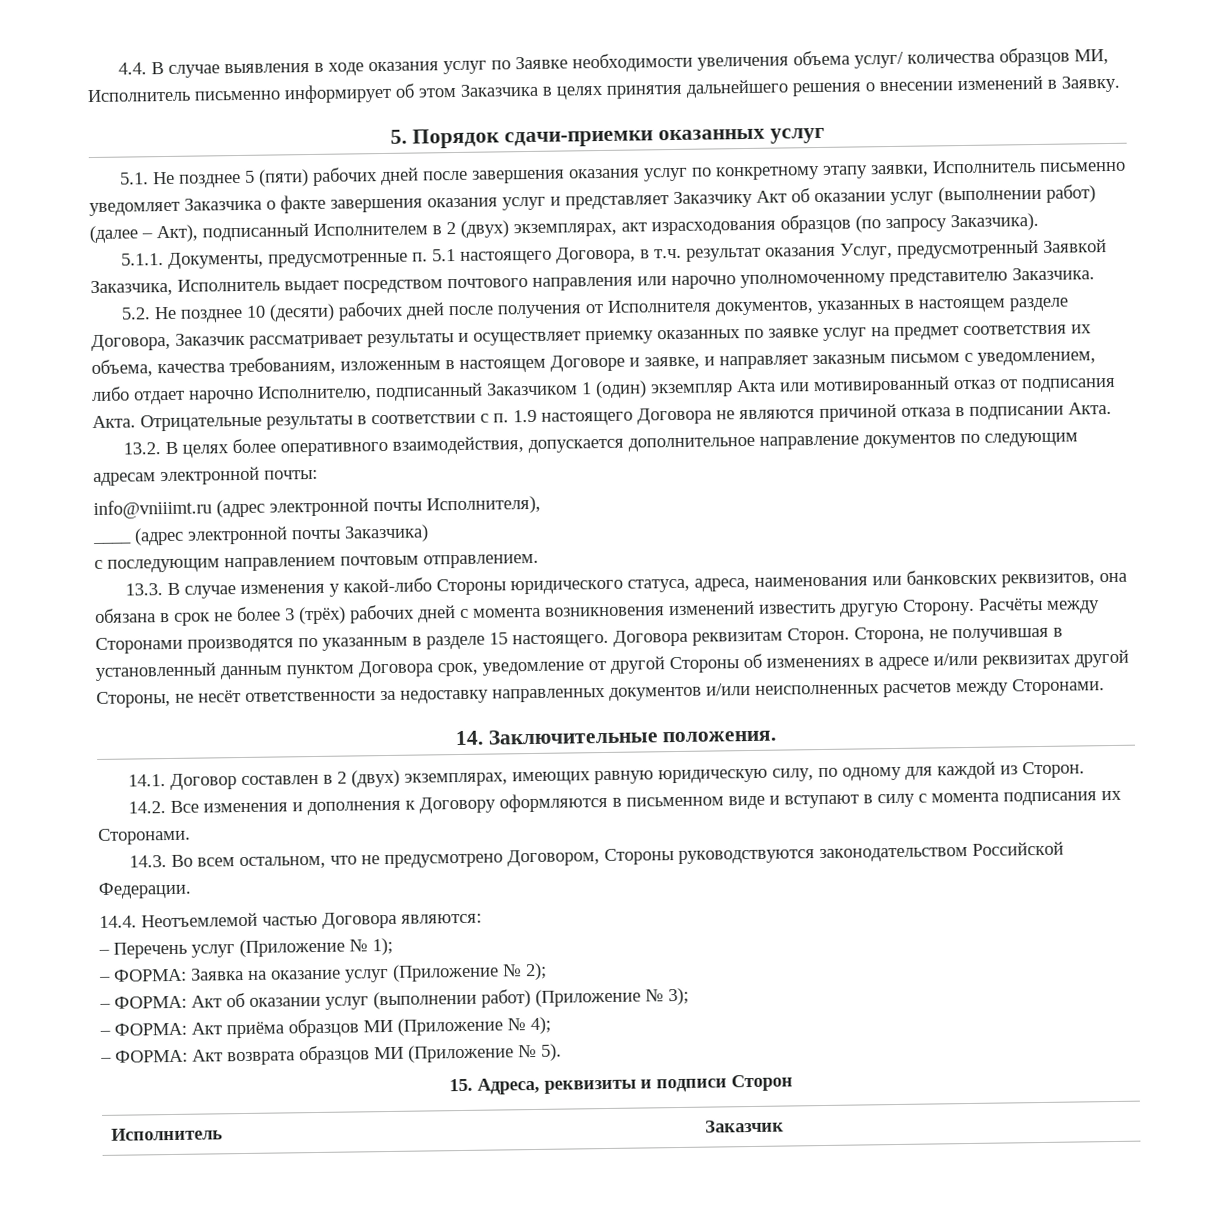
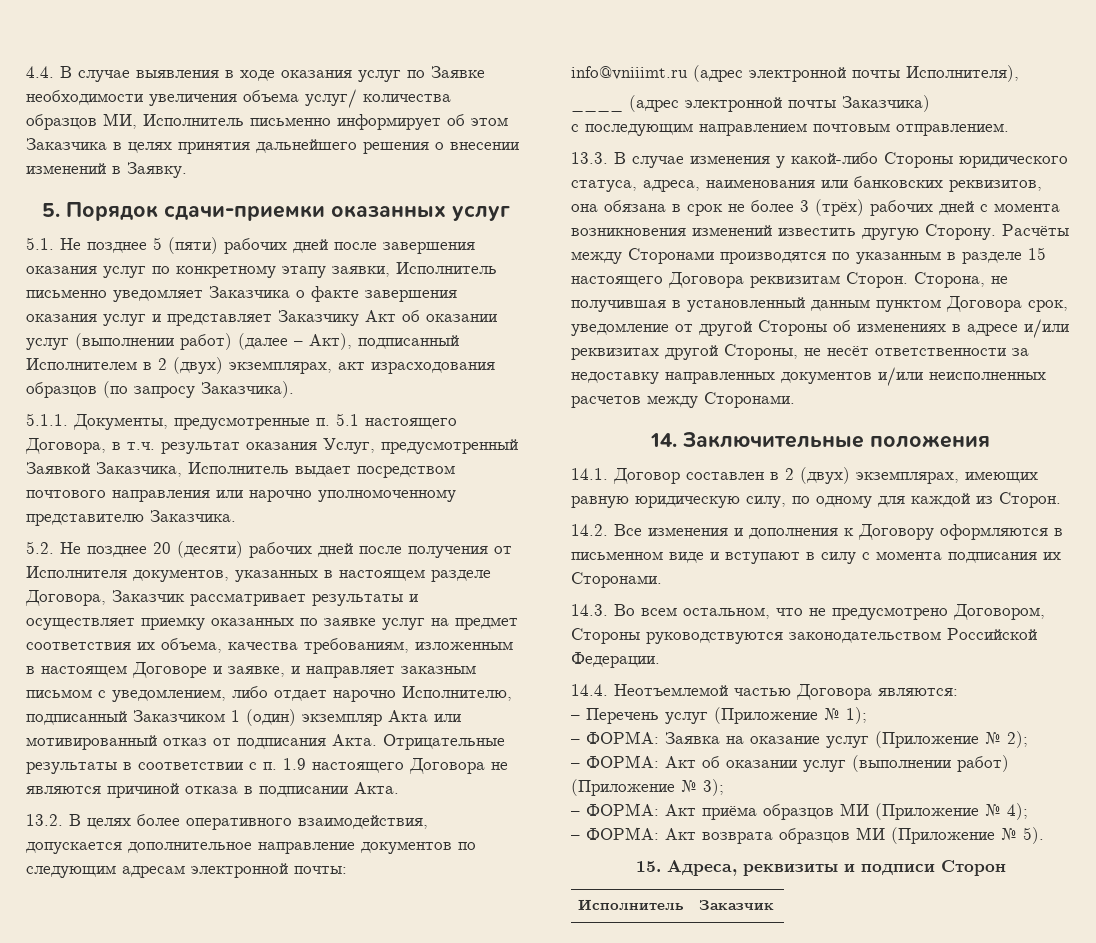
[246,305,267,318] 10 -> [153,542,171,554] 20
[512,633,609,649] настоящего. -> [571,276,663,287] настоящего
[662,730,777,743] положения. -> [870,435,990,448] положения

